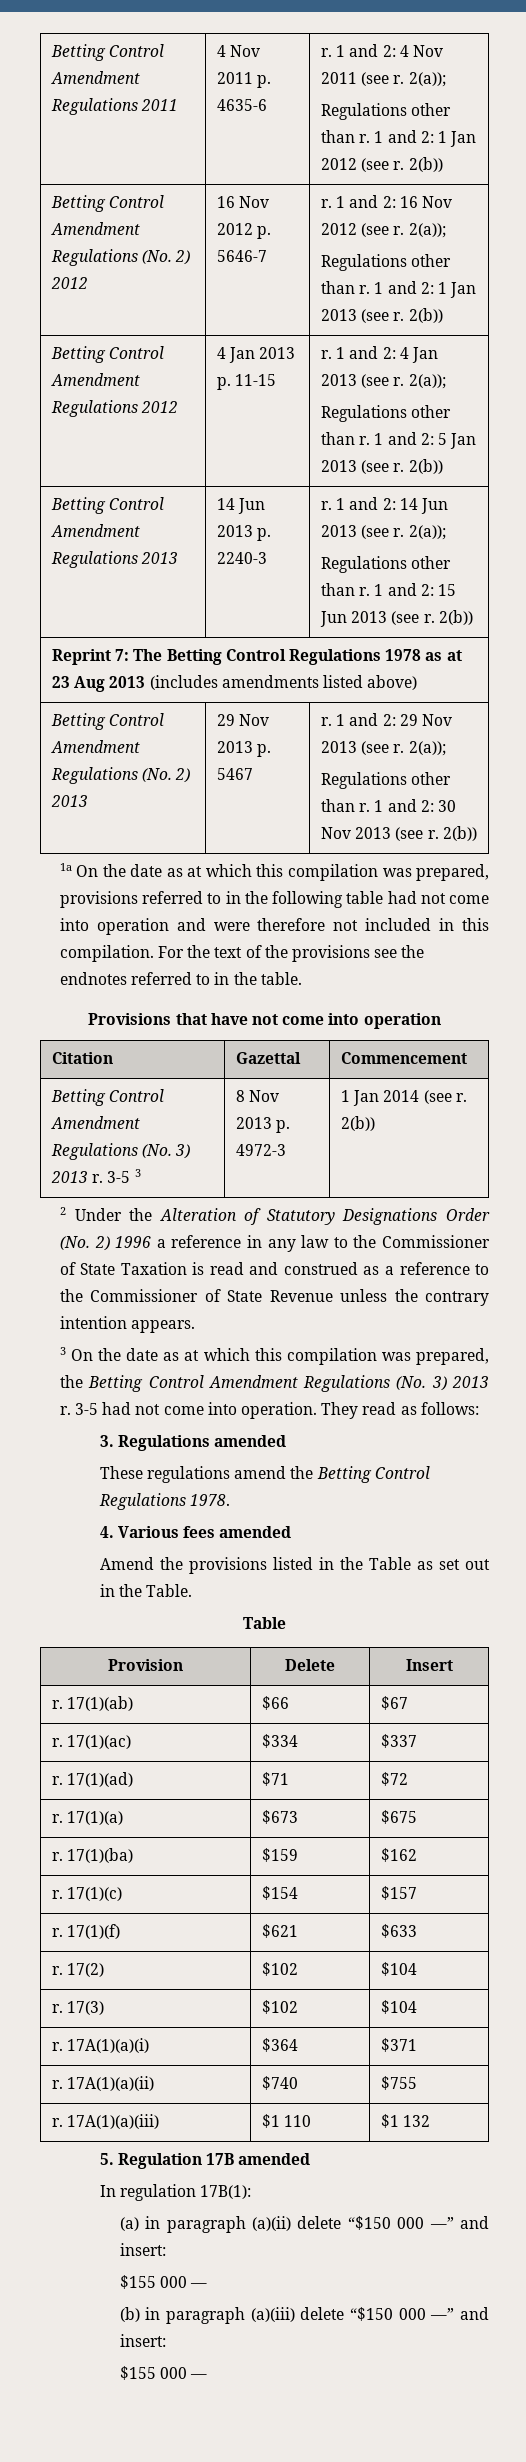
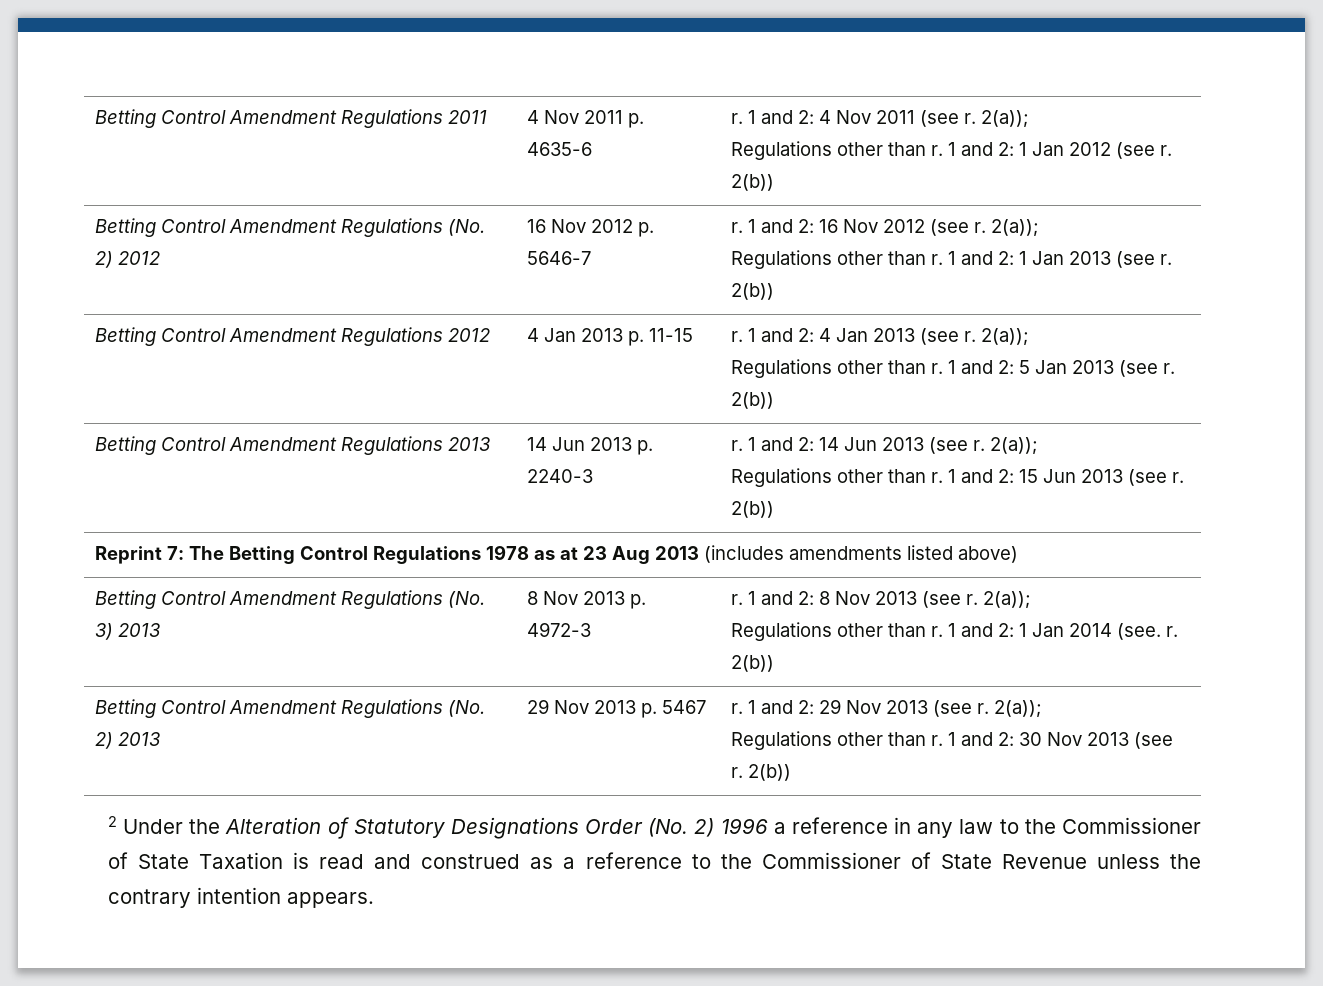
(418, 682) none -> [95,590,486,609] [95,623,161,640] [527,591,647,609] [527,622,592,637] [731,591,1032,608] [731,622,1179,641] [731,655,775,672] // Betting Control Amendment Regulations (No. 3) 2013 | 8 Nov 2013 p. 4972-3 | r. 1 and 2: 8 Nov 2013 (see r. 2(a)); // Regulations other than r. 1 and 2: 1 Jan 2014 (see. r. 2(b))
[59,863,489,881] [59,891,489,908] [59,918,489,935] [59,945,425,962] [59,972,302,985] [88,1013,441,1029] [52,1052,114,1064] [236,1052,302,1064] [341,1052,468,1064] [51,1089,165,1106] [51,1116,141,1129] [51,1143,191,1160] [51,1169,141,1183] [236,1090,280,1102] [236,1117,291,1133] [236,1144,287,1156] [341,1090,467,1106] [341,1116,376,1131] // 1a On the date as at which this compilation was prepared, provisions referred to in the following table had not come into operation and were therefore not included in this compilation. For the text of the provisions see the endnotes referred to in the table. // Provisions that have not come into operation // Citation | Gazettal | Commencement // Betting Control Amendment Regulations (No. 3) 2013 r. 3-5 3 | 8 Nov 2013 p. 4972-3 | 1 Jan 2014 (see r. 2(b)) -> (792, 772) none
[59,1347,489,1365] [59,1375,490,1392] [59,1402,479,1419] [99,1435,287,1451] [99,1466,430,1483] [98,1493,230,1510] [99,1526,292,1538] [99,1557,490,1574] [99,1584,193,1597] [243,1617,286,1629] [108,1659,183,1671] [285,1659,335,1671] [405,1659,453,1671] [52,1696,134,1711] [262,1696,290,1710] [381,1696,409,1710] [52,1735,132,1749] [262,1734,299,1748] [381,1734,418,1748] [52,1772,134,1787] [262,1772,290,1786] [381,1772,409,1786] [52,1811,124,1825] [262,1810,299,1824] [381,1810,418,1824] [52,1848,134,1863] [262,1848,299,1862] [381,1848,418,1862] [52,1887,123,1901] [262,1886,299,1900] [381,1886,418,1900] [52,1924,121,1939] [262,1924,299,1938] [381,1924,418,1938] [52,1963,105,1977] [262,1962,299,1976] [381,1962,418,1976] [52,2001,105,2015] [262,2000,299,2014] [381,2000,418,2014] [52,2038,150,2053] [262,2038,299,2052] [381,2038,418,2052] [52,2076,155,2091] [262,2076,299,2090] [381,2076,418,2090] [52,2114,160,2129] [262,2114,312,2128] [381,2114,431,2128] [99,2153,311,2169] [99,2184,252,2201] [119,2216,489,2233] [119,2243,166,2256] [119,2275,208,2289] [119,2307,489,2324] [119,2334,166,2347] [119,2366,208,2380] // 3 On the date as at which this compilation was prepared, the Betting Control Amendment Regulations (No. 3) 2013 r. 3-5 had not come into operation. They read as follows: // 3. Regulations amended // These regulations amend the Betting Control Regulations 1978. // 4. Various fees amended // Amend the provisions listed in the Table as set out in the Table. // Table // Provision | Delete | Insert // r. 17(1)(ab) | $66 | $67 // r. 17(1)(ac) | $334 | $337 // r. 17(1)(ad) | $71 | $72 // r. 17(1)(a) | $673 | $675 // r. 17(1)(ba) | $159 | $162 // r. 17(1)(c) | $154 | $157 // r. 17(1)(f) | $621 | $633 // r. 17(2) | $102 | $104 // r. 17(3) | $102 | $104 // r. 17A(1)(a)(i) | $364 | $371 // r. 17A(1)(a)(ii) | $740 | $755 // r. 17A(1)(a)(iii) | $1 110 | $1 132 // 5. Regulation 17B amended // In regulation 17B(1): // (a) in paragraph (a)(ii) delete “$150 000 —” and insert: // $155 000 — // (b) in paragraph (a)(iii) delete “$150 000 —” and insert: // $155 000 — -> (374, 900) none

